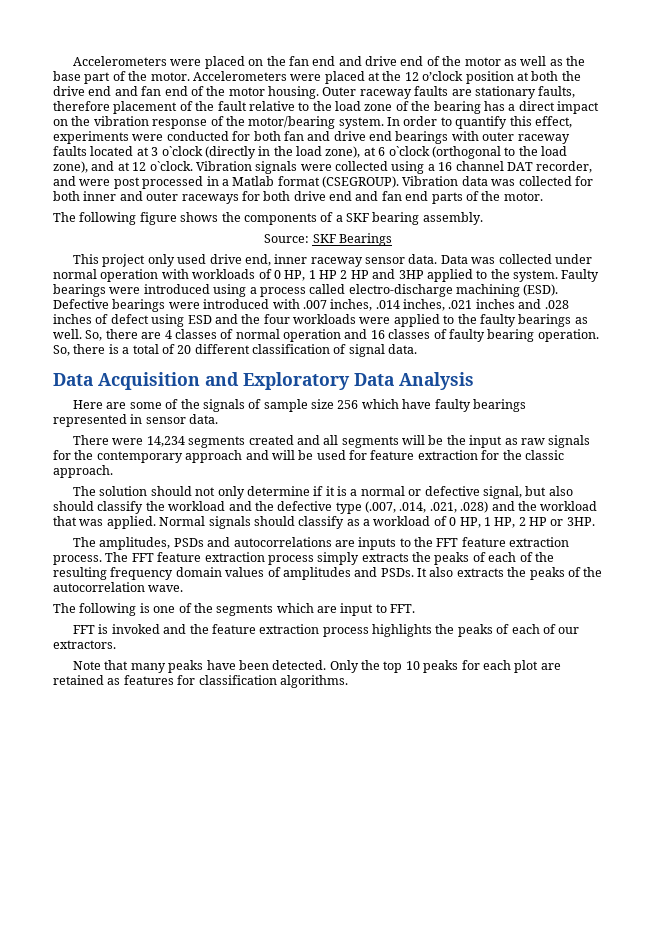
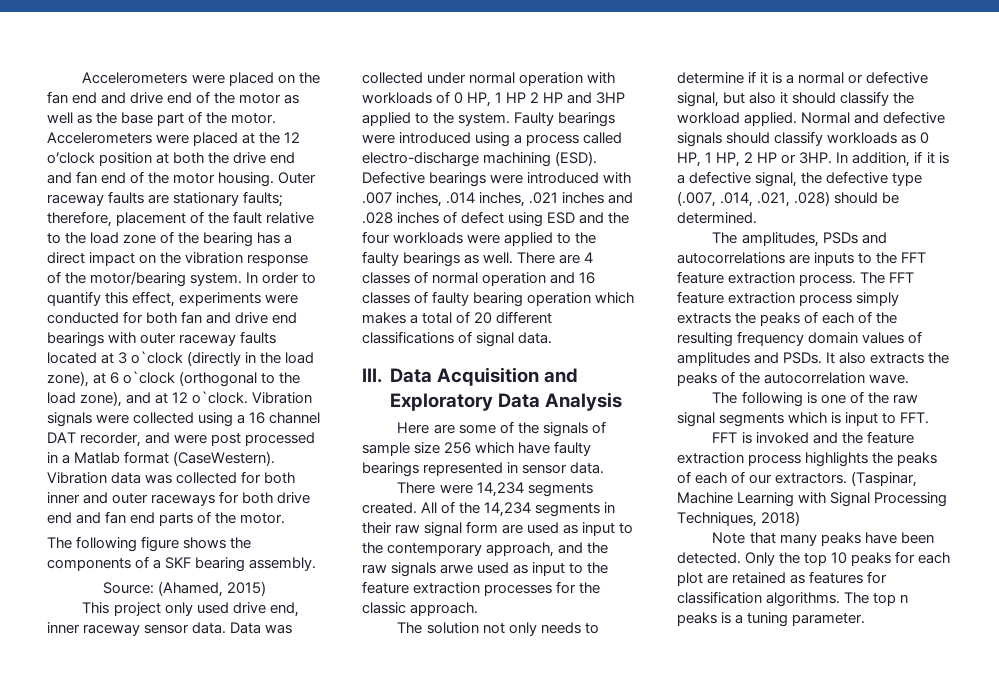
[538,86,576,98] [53,101,110,111] faults, therefore -> [243,191,284,207] [47,211,112,227] faults; therefore,
[322,176,399,188] (CSEGROUP). -> [173,451,276,466] (CaseWestern).
[312,233,392,246] SKF Bearings -> [158,581,267,597] (Ahamed, 2015)
[85,329,138,341] So, there -> [517,252,556,264] There
[537,329,599,342] [53,344,119,356] operation. So, there is -> [527,292,635,306] [362,312,406,324] operation which makes
[252,344,330,354] classification -> [362,331,454,344] classifications
(418, 349) none -> [362,368,382,383] III.
[248,435,591,448] [53,450,478,463] created and all segments will be the input as raw signals for the contemporary approach and will be used for feature extraction -> [362,501,616,517] [362,521,634,537] [362,542,609,557] [362,562,609,577] [362,581,553,596] created. All of the 14,234 segments in their raw signal form are used as input to the contemporary approach, and the raw signals arwe used as input to the feature extraction processes
[150,486,192,496] should -> (479, 628) none
(245, 492) none -> [540,622,599,634] needs to
(573, 491) none -> [780,92,789,104] it
[228,501,598,514] [53,516,447,529] and the defective type (.007, .014, .021, .028) and the workload that was applied. Normal signals should classify as a workload of -> [744,111,946,126] [677,131,917,147] applied. Normal and defective signals should classify workloads as
(595, 521) none -> [836,151,949,167] [677,171,923,187] [677,191,900,207] [677,212,757,224] In addition, if it is a defective signal, the defective type (.007, .014, .021, .028) should be determined.
(213, 608) none -> [892,394,918,404] [677,412,715,427] raw signal
[317,606,337,613] are -> [831,412,842,424] is
(116, 644) none -> [851,471,918,487] [677,492,948,507] [677,511,801,527] (Taspinar, Machine Learning with Signal Processing Techniques, 2018)
(348, 681) none -> [844,592,909,606] [677,612,866,627] The top n peaks is a tuning parameter.

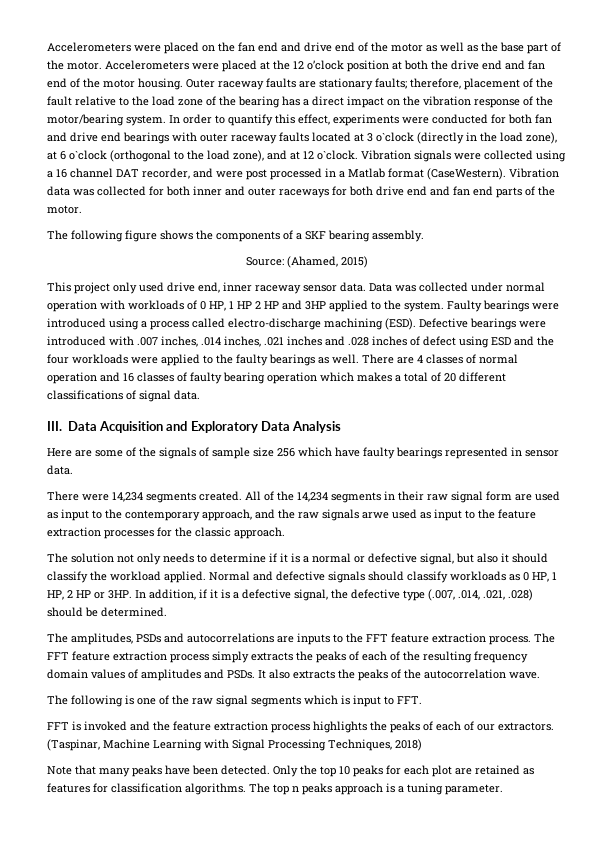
(717, 619) none -> [335,783,383,795] approach

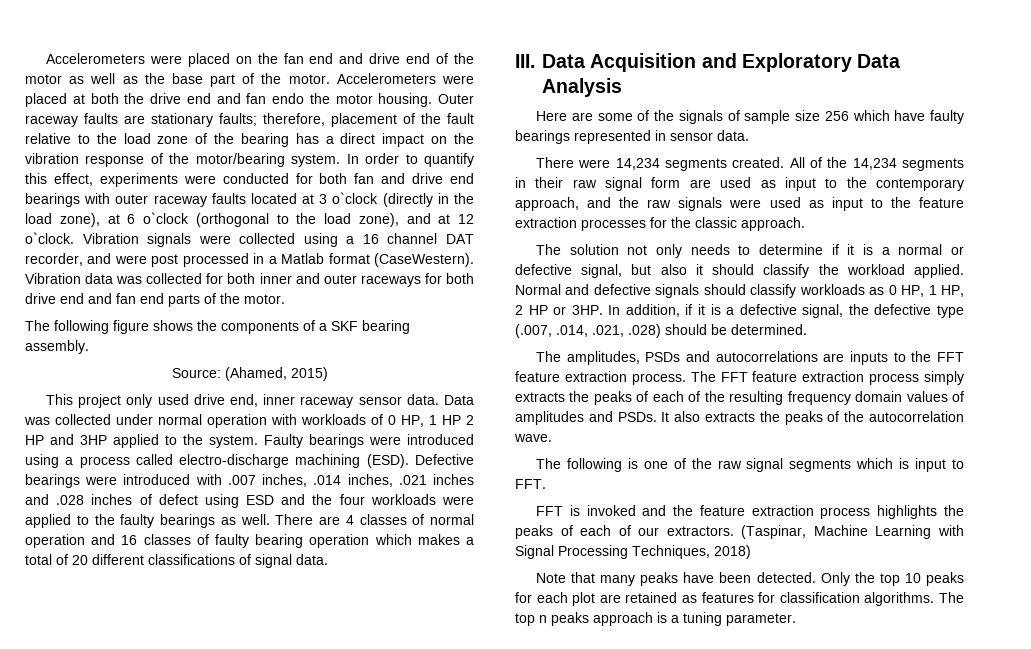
[273,60,402,72] the 12 o’clock position at -> (85, 99) none
[47,78,80,88] end of -> [272,93,304,104] endo
[362,512,389,519] arwe -> [729,199,762,208] were

